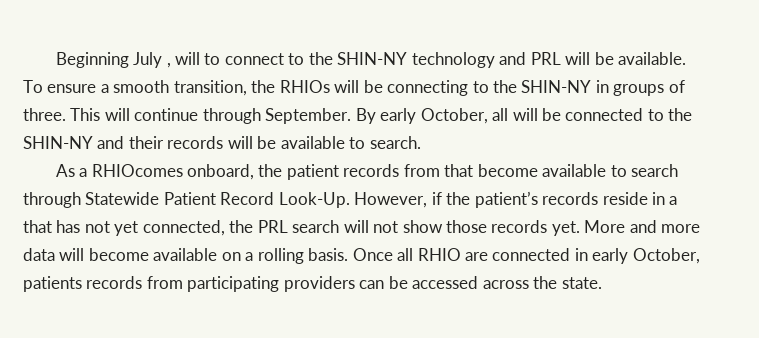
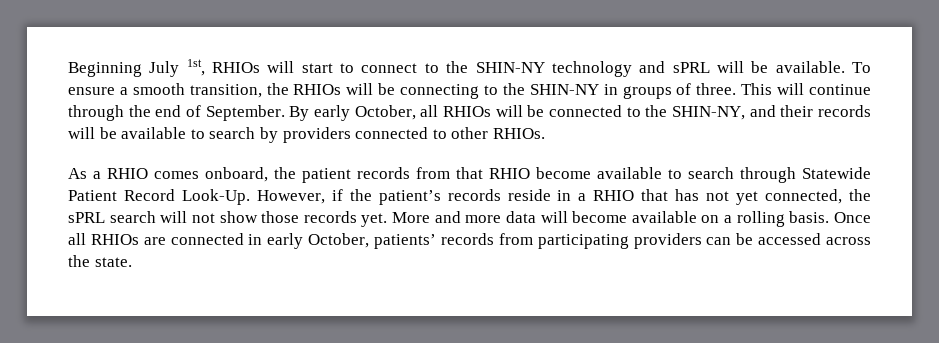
[166,52,201,68] , will -> [186,59,333,76] 1st, RHIOs will start
[530,52,561,65] PRL -> [672,62,710,73] sPRL
(261, 116) none -> [128,105,201,117] the end of
(509, 114) none -> [443,106,492,117] RHIOs
[23,136,93,149] SHIN-NY -> [672,106,745,120] SHIN-NY,
[369,136,421,149] search. -> [209,127,545,143] search by providers connected to other RHIOs.
[91,164,183,177] RHIOcomes -> [107,168,199,179] RHIO comes
(474, 170) none -> [489,168,530,179] RHIO
(678, 200) none -> [593,190,635,201] RHIO
[257,220,288,233] PRL -> [68,212,105,223] sPRL
[417,248,461,261] RHIO -> [90,234,139,245] RHIOs
[23,276,82,292] patients -> [374,234,437,249] patients’

